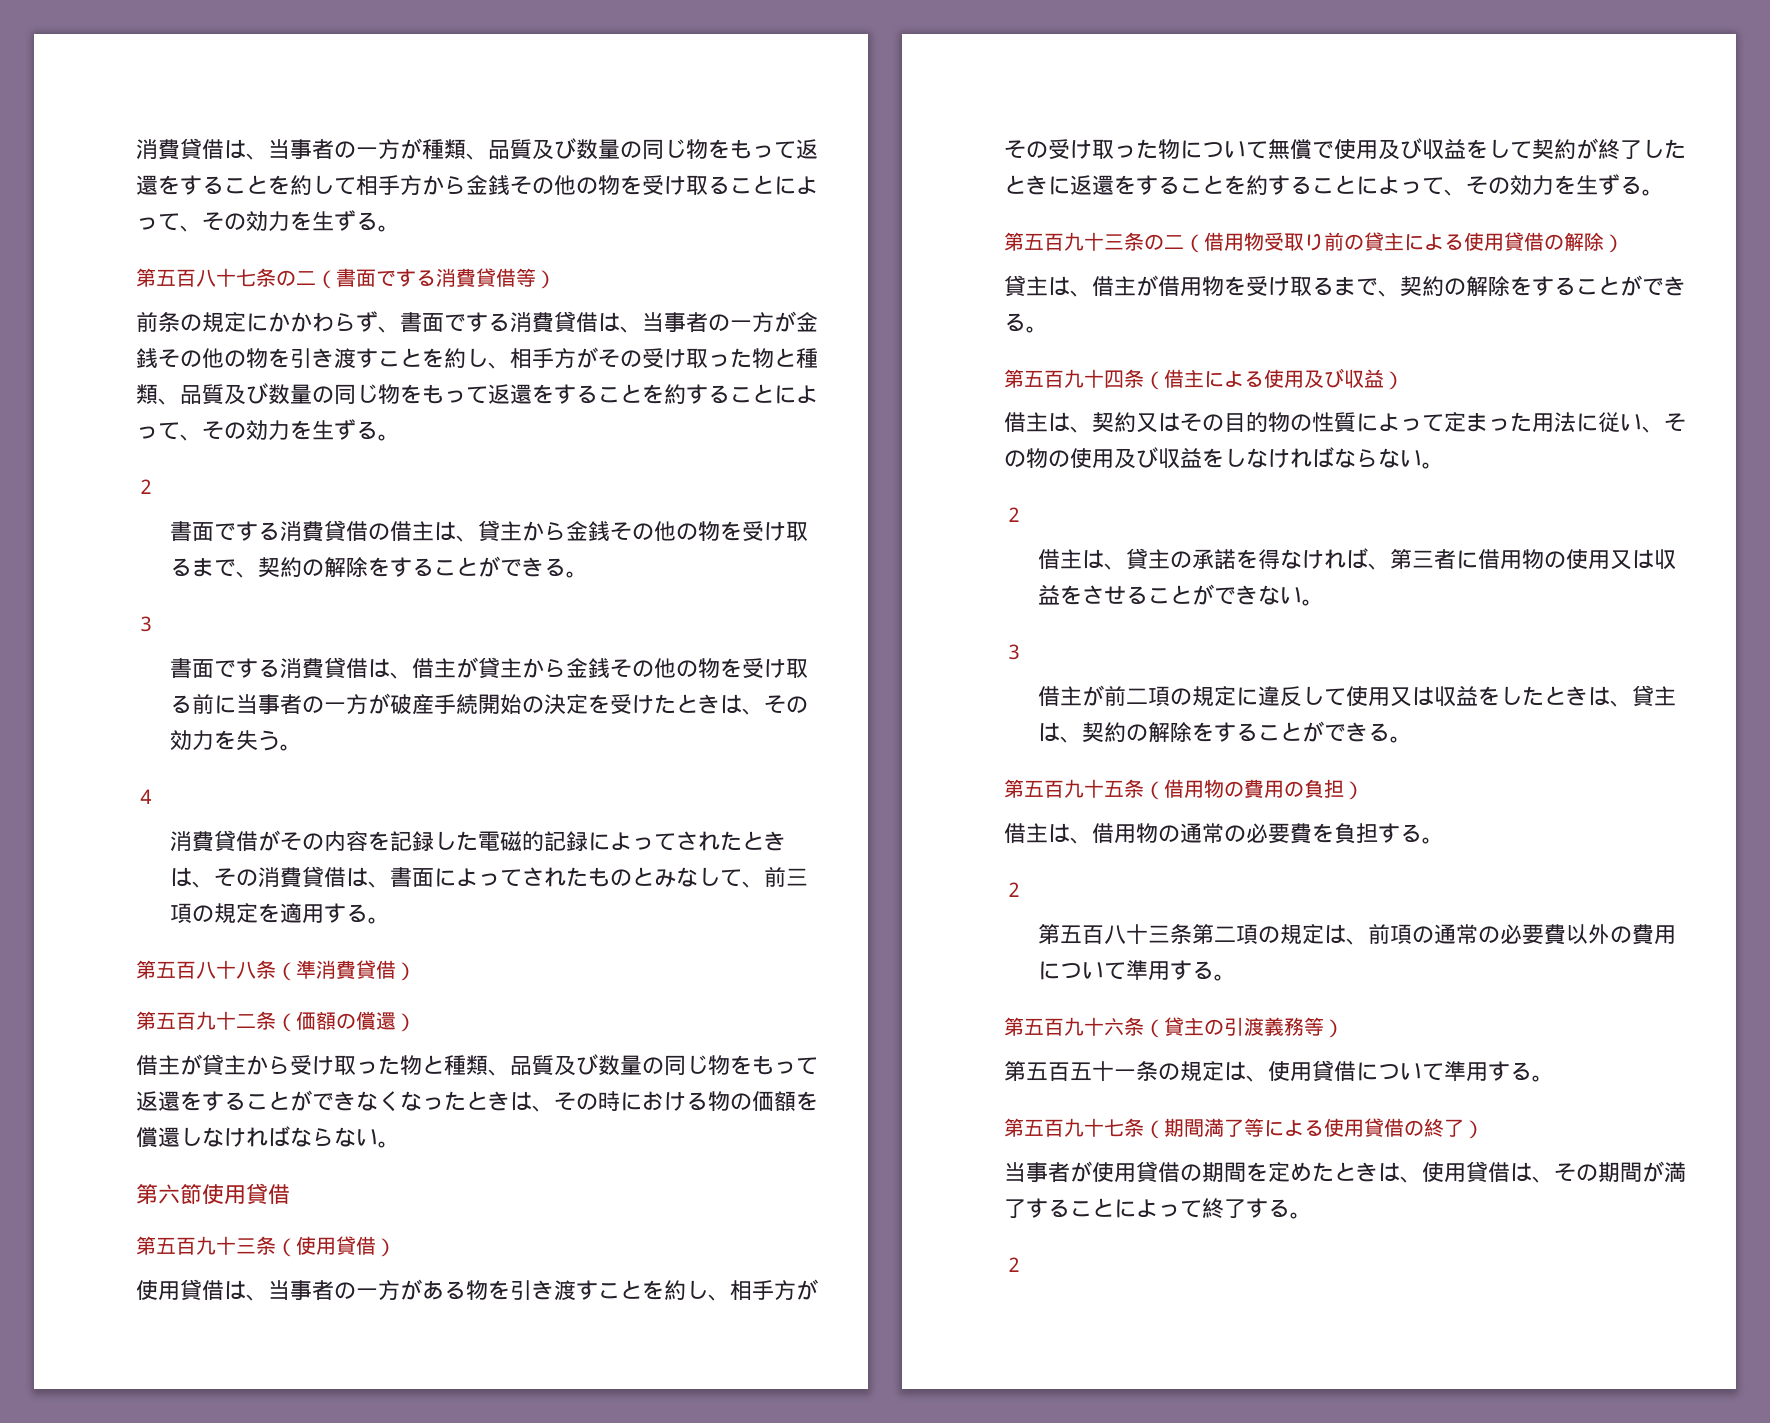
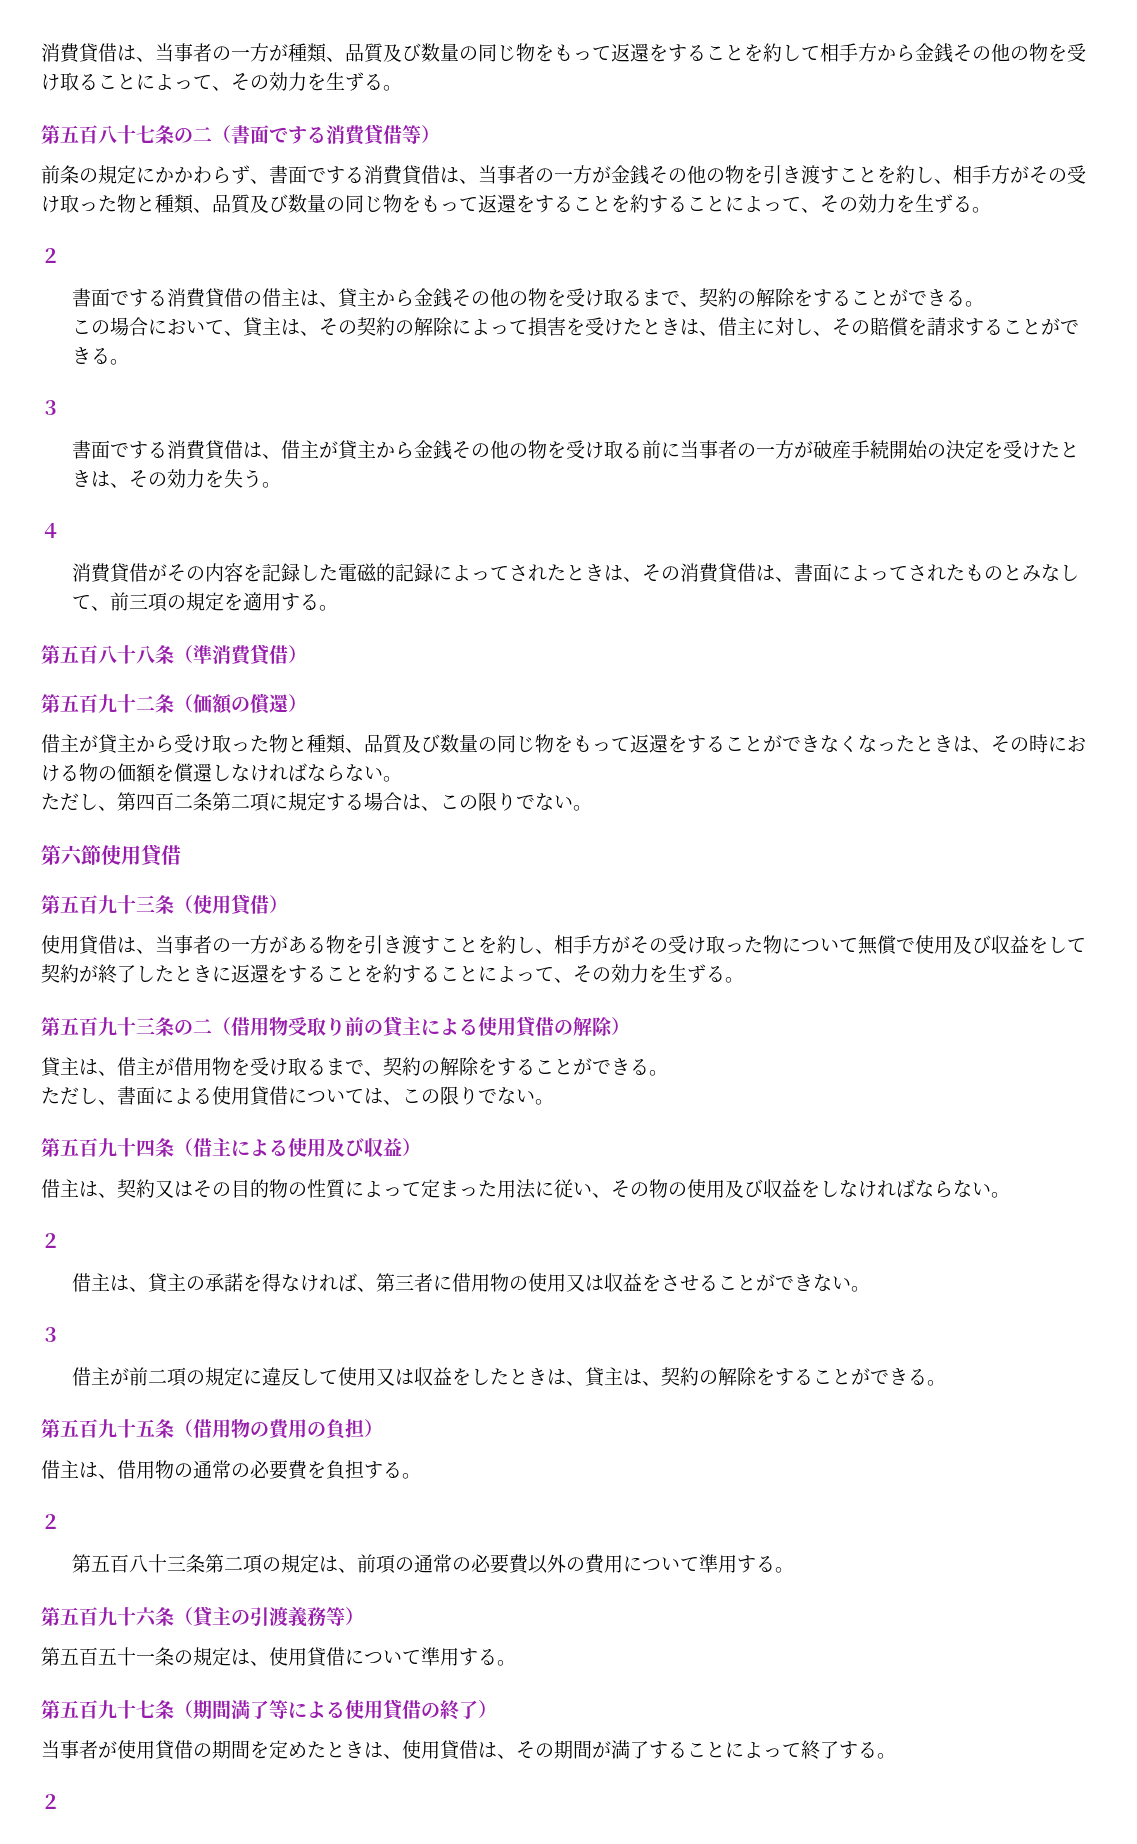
(589, 574) none -> [72,317,1080,337] [72,347,130,365] // この場合において、貸主は、その契約の解除によって損害を受けたときは、借主に対し、その賠償を請求することができる。
(400, 1144) none -> [41,792,592,812] // ただし、第四百二条第二項に規定する場合は、この限りでない。
(1048, 329) none -> [41,1086,554,1106] // ただし、書面による使用貸借については、この限りでない。

